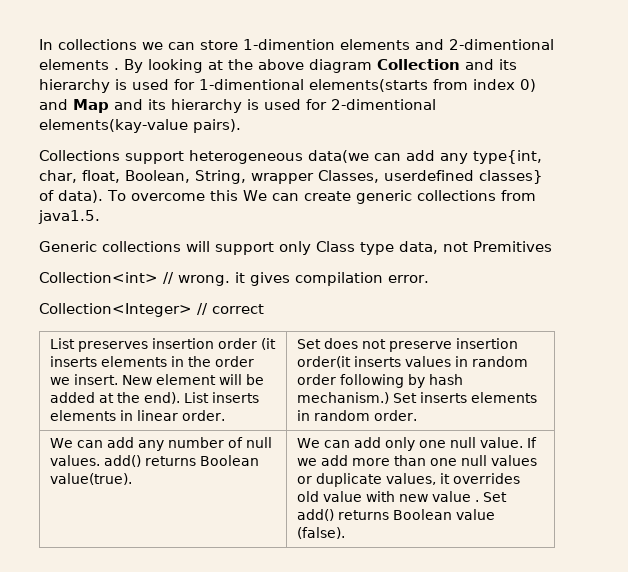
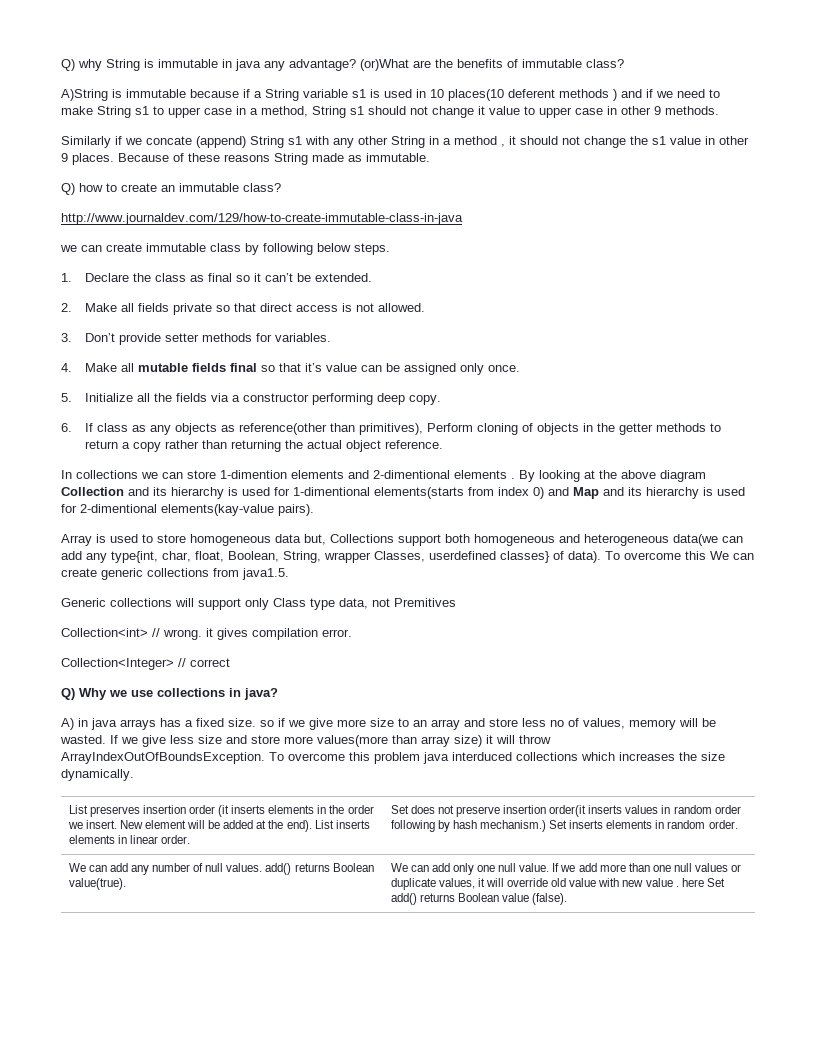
(39, 44) none -> [61,59,624,71] [61,89,720,101] [61,106,719,118] [61,136,749,148] [61,153,430,165] [61,183,281,195] [61,213,463,225] [60,243,390,255] [61,273,372,282] [61,303,425,315] [61,333,331,345] [61,363,520,375] [61,393,441,405] [61,423,721,435] [84,440,443,452] Q) why String is immutable in java any advantage? (or)What are the benefits of immutable class? // A)String is immutable because if a String variable s1 is used in 10 places(10 deferent methods ) and if we need to make String s1 to upper case in a method, String s1 should not change it value to upper case in other 9 methods. // Similarly if we concate (append) String s1 with any other String in a method , it should not change the s1 value in other 9 places. Because of these reasons String made as immutable. // Q) how to create an immutable class? // http://www.journaldev.com/129/how-to-create-immutable-class-in-java // we can create immutable class by following below steps. // 1. Declare the class as final so it can’t be extended. // 2. Make all fields private so that direct access is not allowed. // 3. Don’t provide setter methods for variables. // 4. Make all mutable fields final so that it’s value can be assigned only once. // 5. Initialize all the fields via a constructor performing deep copy. // 6. If class as any objects as reference(other than primitives), Perform cloning of objects in the getter methods to return a copy rather than returning the actual object reference. //
[39,150,184,164] Collections support -> [61,534,580,546] Array is used to store homogeneous data but, Collections support both homogeneous and
(264, 309) none -> [61,688,278,700] [61,718,716,730] [60,735,551,747] [61,752,725,764] [61,769,134,781] // Q) Why we use collections in java? // A) in java arrays has a fixed size. so if we give more size to an array and store less no of values, memory will be wasted. If we give less size and store more values(more than array size) it will throw ArrayIndexOutOfBoundsException. To overcome this problem java interduced collections which increases the size dynamically.
[453,473,521,484] overrides -> [485,878,549,887] will override
(480, 501) none -> [681,878,704,887] here

